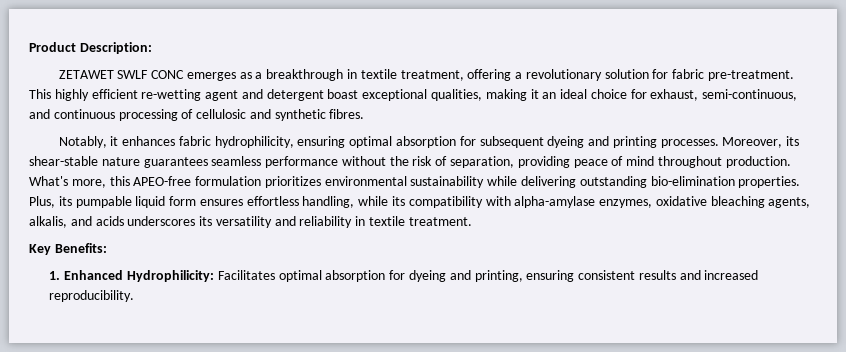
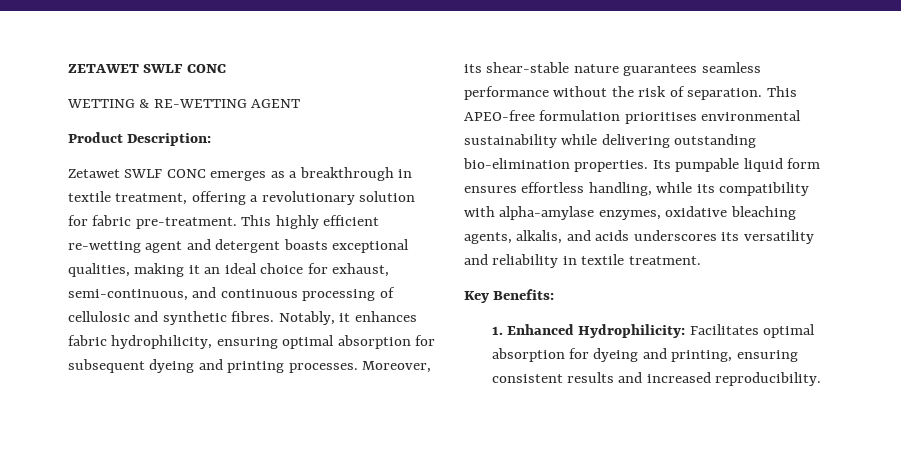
(29, 47) none -> [68,64,226,73] [67,99,301,108] ZETAWET SWLF CONC // WETTING & RE-WETTING AGENT //
[58,70,114,79] ZETAWET -> [68,169,120,178] Zetawet
[327,89,359,99] boast -> [283,239,328,250] boasts
(365, 114) // -> (275, 316) none
[450,156,791,168] [29,176,130,188] separation, providing peace of mind throughout production. What's more, this -> [687,86,797,100] separation. This
[264,176,321,188] prioritizes -> [624,112,697,124] prioritises
[29,196,72,208] Plus, its -> [652,160,671,169] Its

